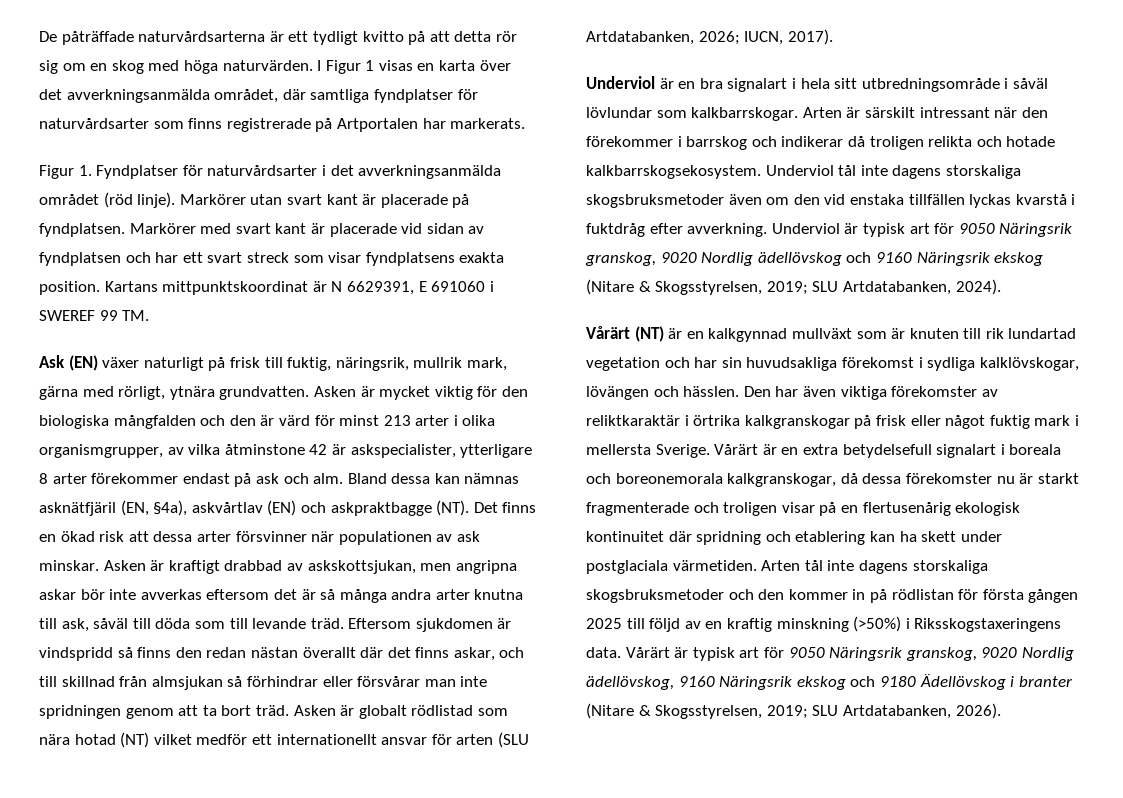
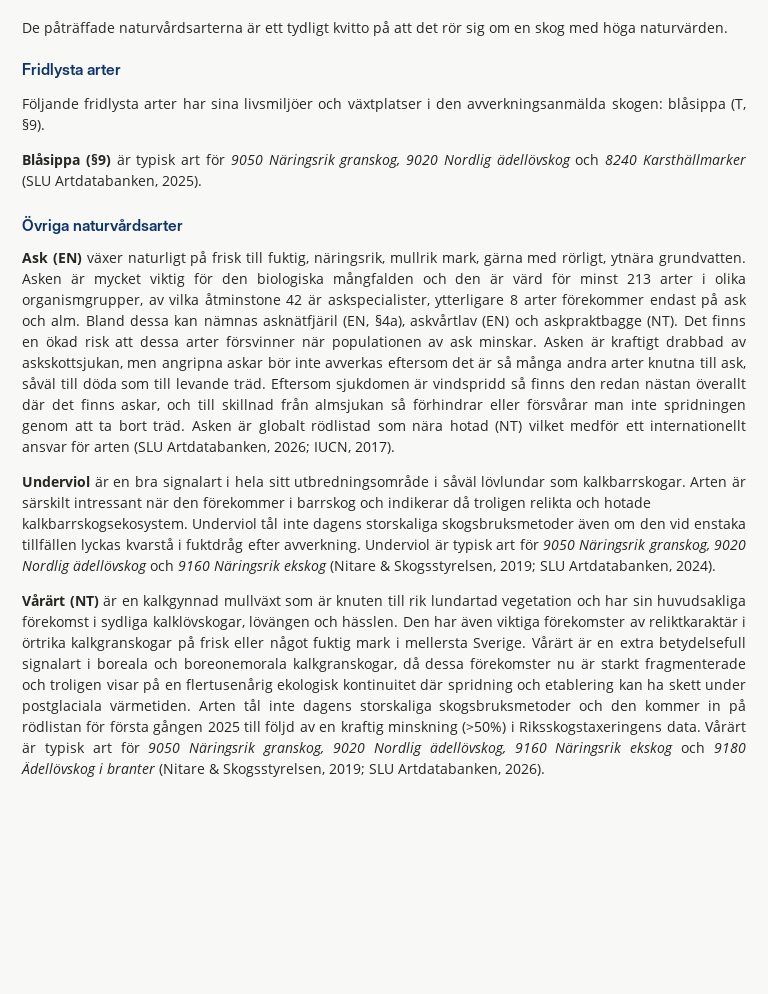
[454,31,492,42] detta -> [416,22,438,33] det
[317,60,511,74] [39,89,478,103] [39,118,526,132] [39,165,502,179] [39,192,470,208] [39,223,485,237] [39,252,505,266] [39,281,494,295] [39,310,150,321] I Figur 1 visas en karta över det avverkningsanmälda området, där samtliga fyndplatser för naturvårdsarter som finns registrerade på Artportalen har markerats. // Figur 1. Fyndplatser för naturvårdsarter i det avverkningsanmälda området (röd linje). Markörer utan svart kant är placerade på fyndplatsen. Markörer med svart kant är placerade vid sidan av fyndplatsen och har ett svart streck som visar fyndplatsens exakta position. Kartans mittpunktskoordinat är N 6629391, E 691060 i SWEREF 99 TM. -> [22,63,122,78] [22,97,747,112] [22,119,45,132] [22,153,747,168] [22,175,202,188] [22,215,184,234] // Fridlysta arter // Följande fridlysta arter har sina livsmiljöer och växtplatser i den avverkningsanmälda skogen: blåsippa (T, §9). // Blåsippa (§9) är typisk art för 9050 Näringsrik granskog, 9020 Nordlig ädellövskog och 8240 Karsthällmarker (SLU Artdatabanken, 2025). // Övriga naturvårdsarter

